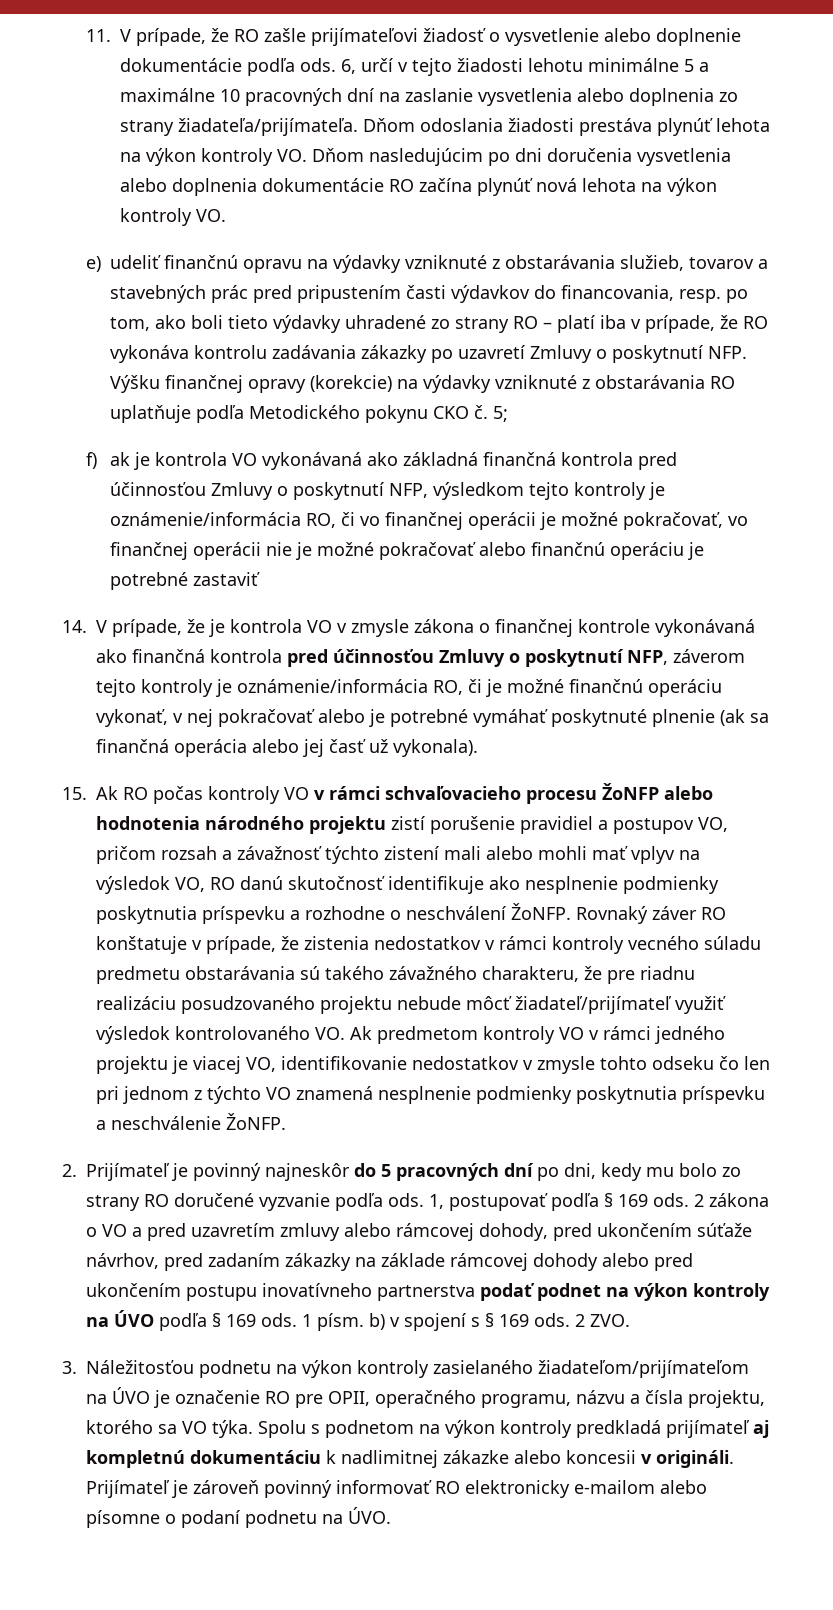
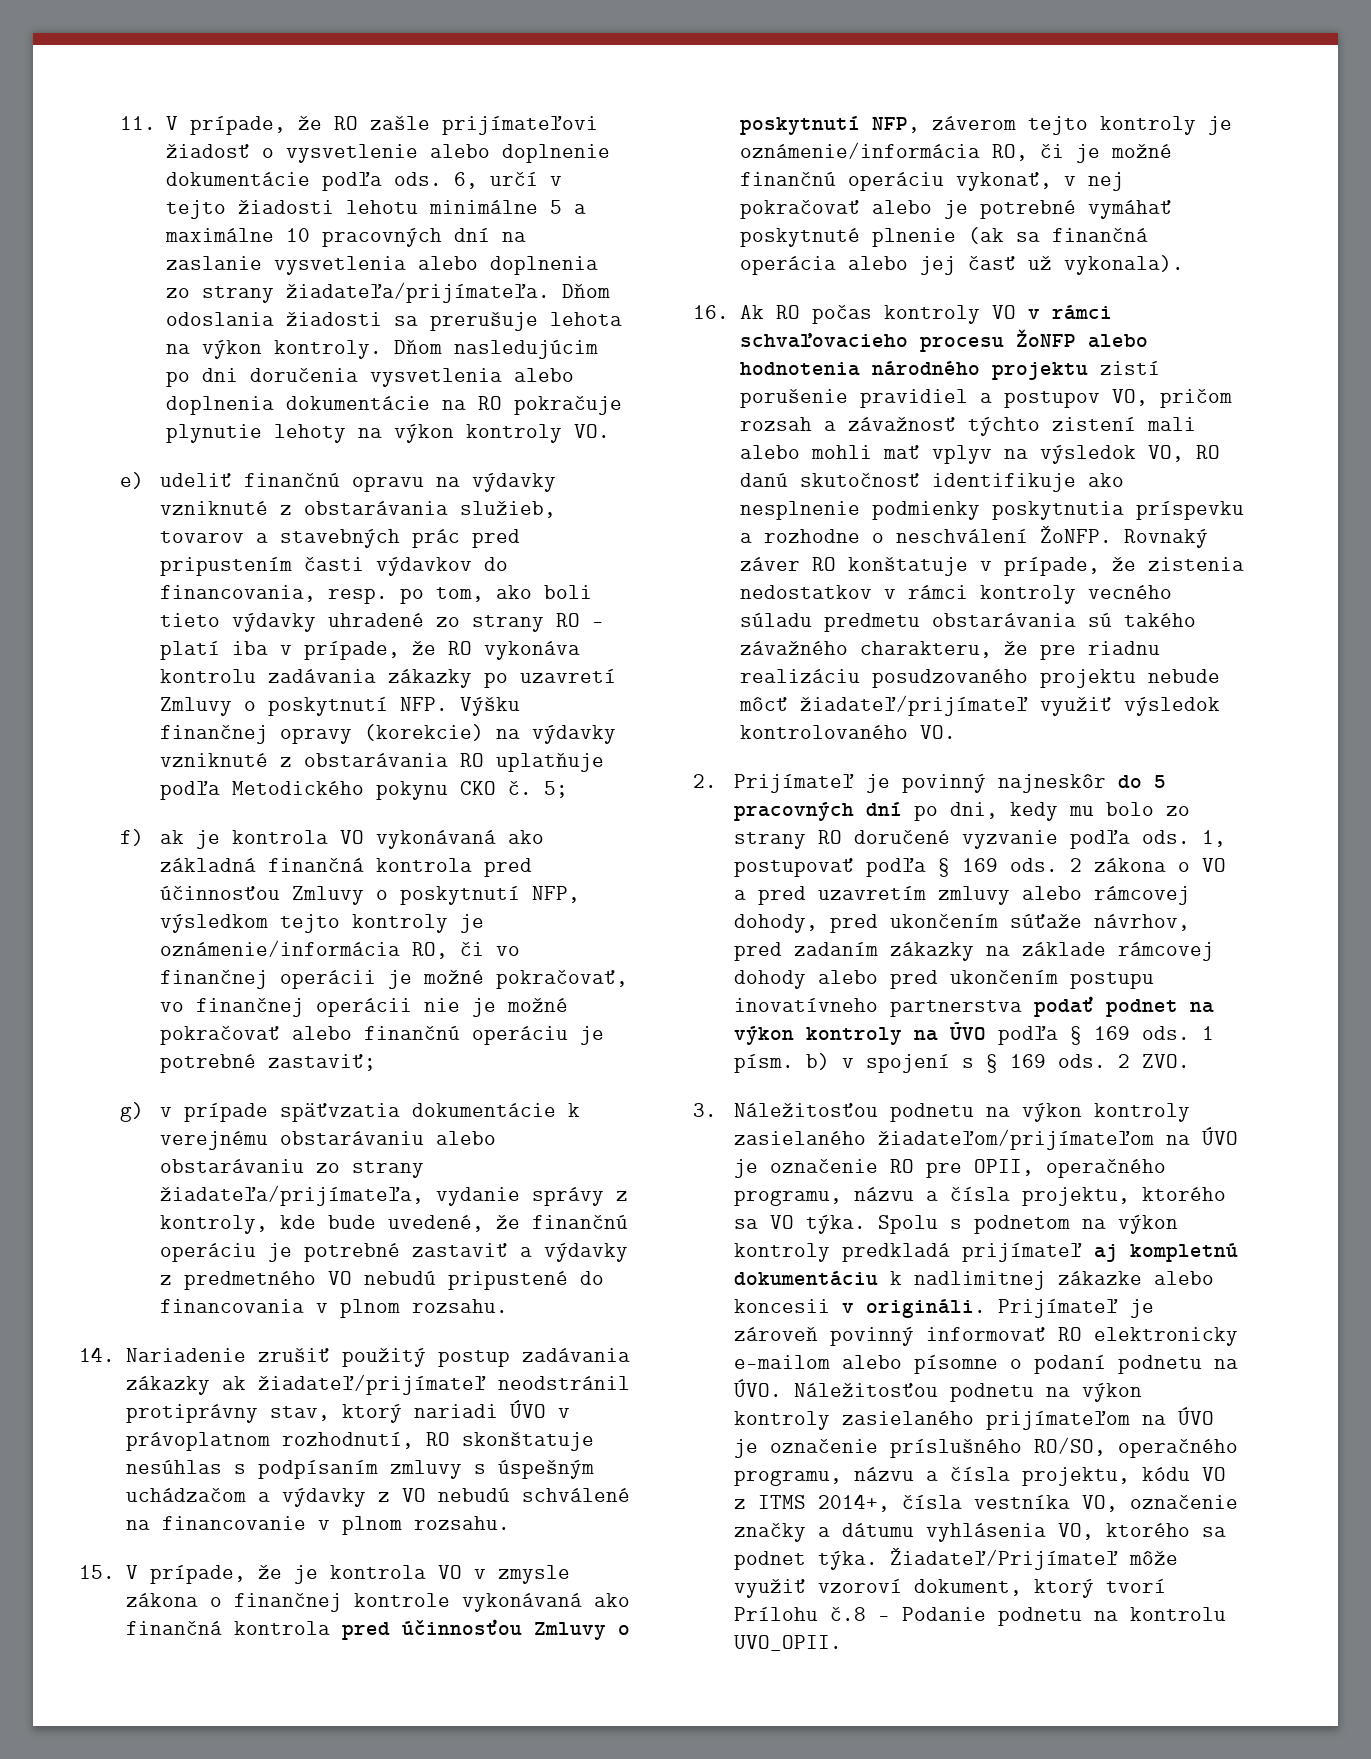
[579,118,771,136] [120,148,308,166] prestáva plynúť lehota na výkon kontroly VO. -> [394,312,623,331] [166,340,383,359] sa prerušuje lehota na výkon kontroly.
[389,178,637,196] RO začína plynúť nová lehota -> [442,396,623,415] [166,424,347,443] na RO pokračuje plynutie lehoty
[193,572,261,586] [62,620,87,633] zastaviť // 14. -> [268,1054,377,1071] [119,1102,581,1122] [160,1131,497,1150] [160,1159,425,1178] [160,1185,629,1206] [160,1215,629,1234] [160,1243,629,1262] [160,1271,605,1290] [160,1299,509,1318] [79,1347,630,1367] [125,1374,630,1395] [125,1400,570,1423] [125,1432,594,1451] [125,1460,594,1479] [125,1488,630,1507] [125,1516,510,1535] [79,1565,115,1579] zastaviť; // g) v prípade späťvzatia dokumentácie k verejnému obstarávaniu alebo obstarávaniu zo strany žiadateľa/prijímateľa, vydanie správy z kontroly, kde bude uvedené, že finančnú operáciu je potrebné zastaviť a výdavky z predmetného VO nebudú pripustené do financovania v plnom rozsahu. // 14. Nariadenie zrušiť použitý postup zadávania zákazky ak žiadateľ/prijímateľ neodstránil protiprávny stav, ktorý nariadi ÚVO v právoplatnom rozhodnutí, RO skonštatuje nesúhlas s podpísaním zmluvy s úspešným uchádzačom a výdavky z VO nebudú schválené na financovanie v plnom rozsahu. // 15.
[62,787,87,800] 15. -> [693,305,729,319] 16.
[350,1026,725,1044] [96,1056,770,1074] [96,1086,765,1104] [96,1113,286,1130] Ak predmetom kontroly VO v rámci jedného projektu je viacej VO, identifikovanie nedostatkov v zmysle tohto odseku čo len pri jednom z týchto VO znamená nesplnenie podmienky poskytnutia príspevku a neschválenie ŽoNFP. -> (956, 732) none
(392, 1515) none -> [793,1383,1142,1402] [733,1407,1214,1430] [733,1437,1238,1458] [733,1467,1226,1486] [733,1494,1238,1512] [733,1523,1226,1542] [733,1547,1178,1570] [733,1579,1166,1598] [733,1607,1226,1626] [733,1635,842,1651] Náležitosťou podnetu na výkon kontroly zasielaného prijímateľom na ÚVO je označenie príslušného RO/SO, operačného programu, názvu a čísla projektu, kódu VO z ITMS 2014+, čísla vestníka VO, označenie značky a dátumu vyhlásenia VO, ktorého sa podnet týka. Žiadateľ/Prijímateľ môže využiť vzoroví dokument, ktorý tvorí Prílohu č.8 - Podanie podnetu na kontrolu UVO_OPII.

